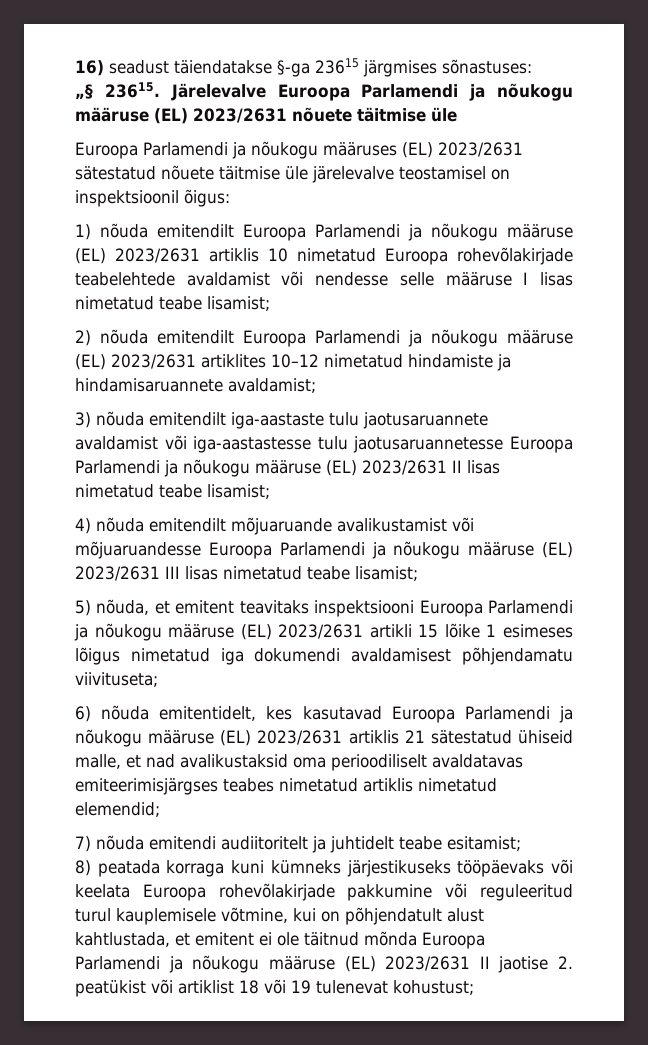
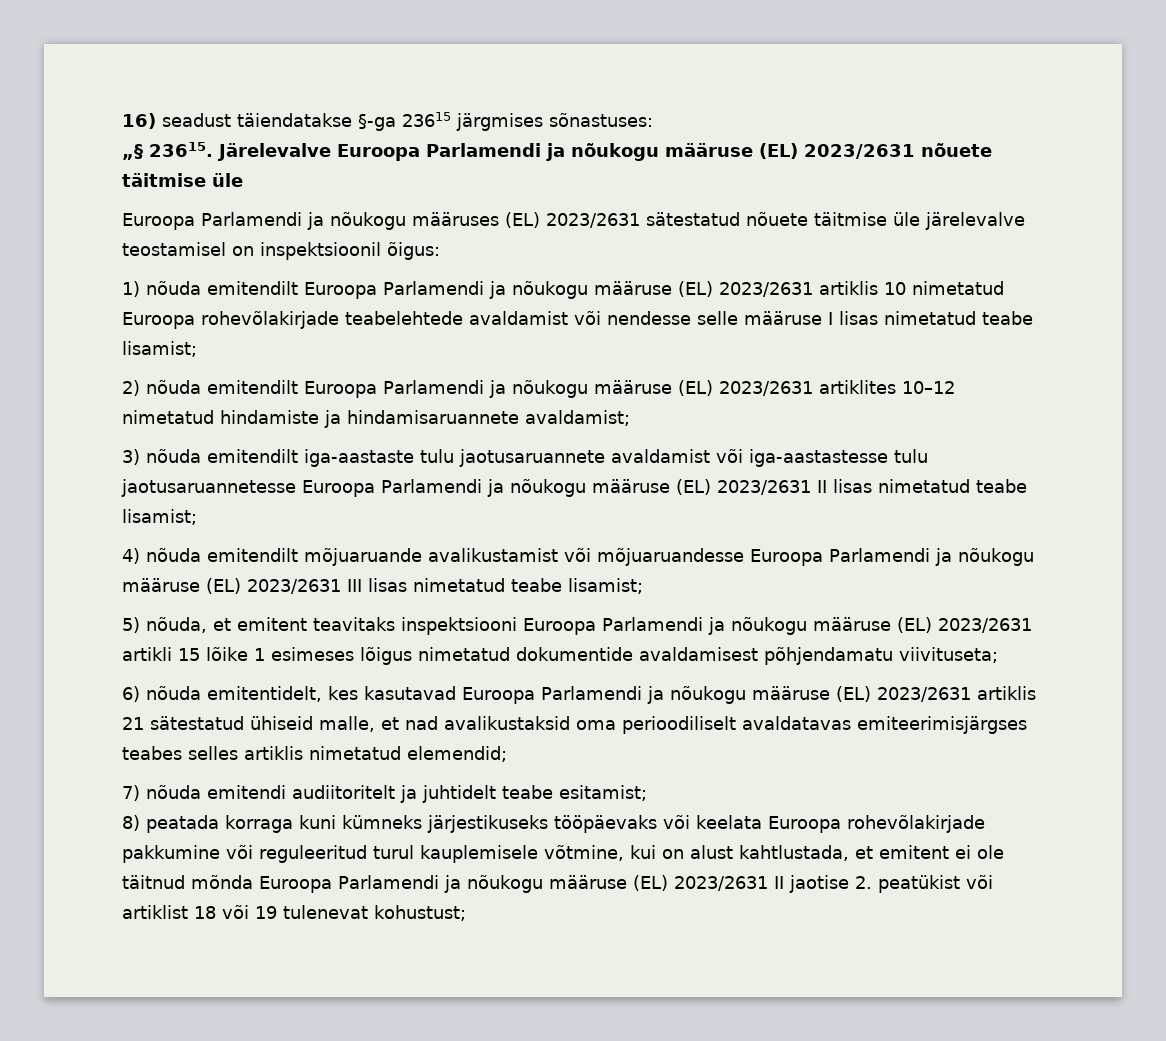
[220,648,341,665] iga dokumendi -> [516,647,633,661] dokumentide
[279,778,358,792] nimetatud -> [188,746,238,760] selles
[345,907,442,925] põhjendatult -> (684, 854) none

